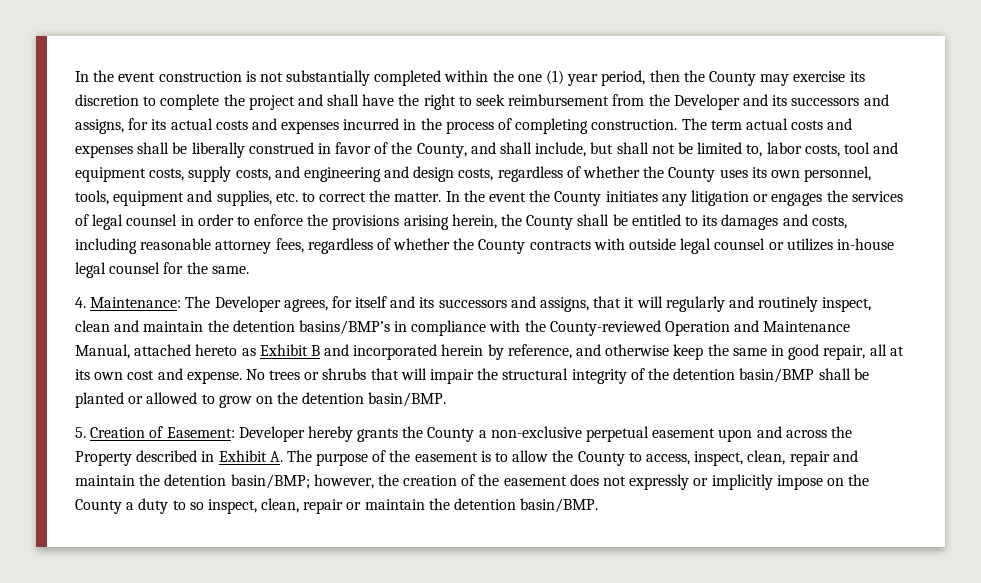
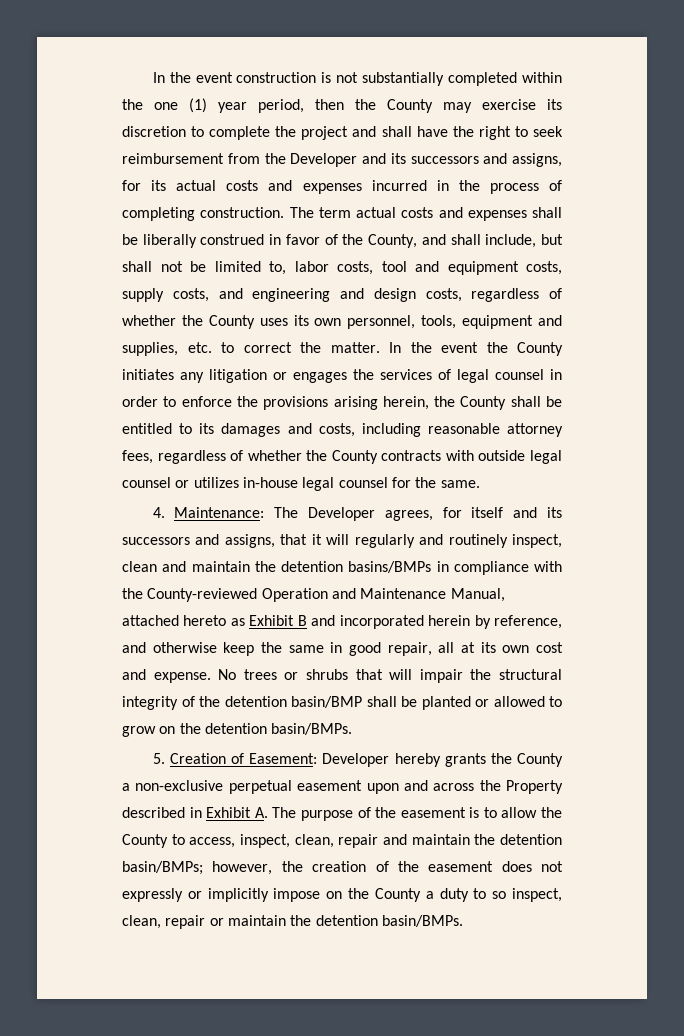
[298,320,390,335] basins/BMP’s -> [348,561,432,573] basins/BMPs
[368,392,447,407] basin/BMP. -> [271,723,353,735] basin/BMPs.
[230,474,310,489] basin/BMP; -> [122,861,203,875] basin/BMPs;
[520,498,599,513] basin/BMP. -> [381,915,463,927] basin/BMPs.

